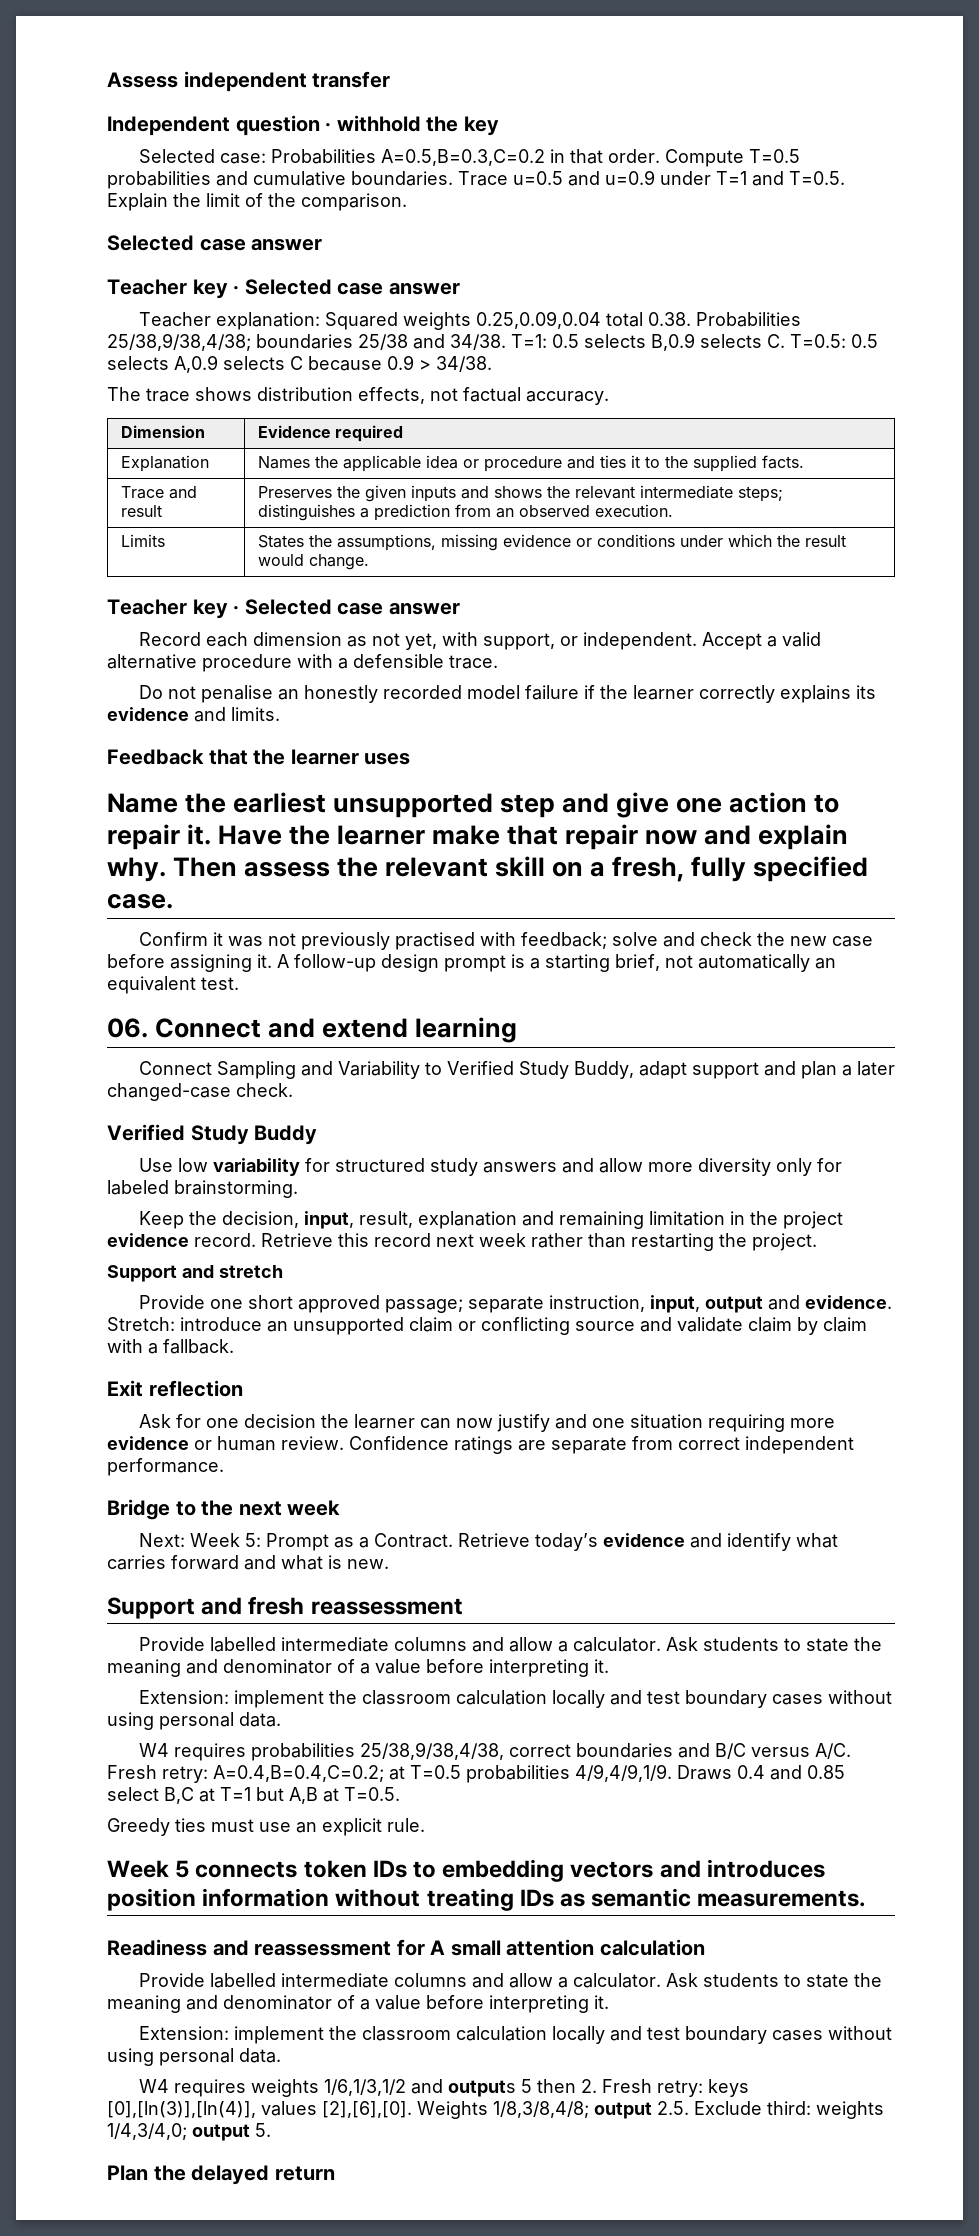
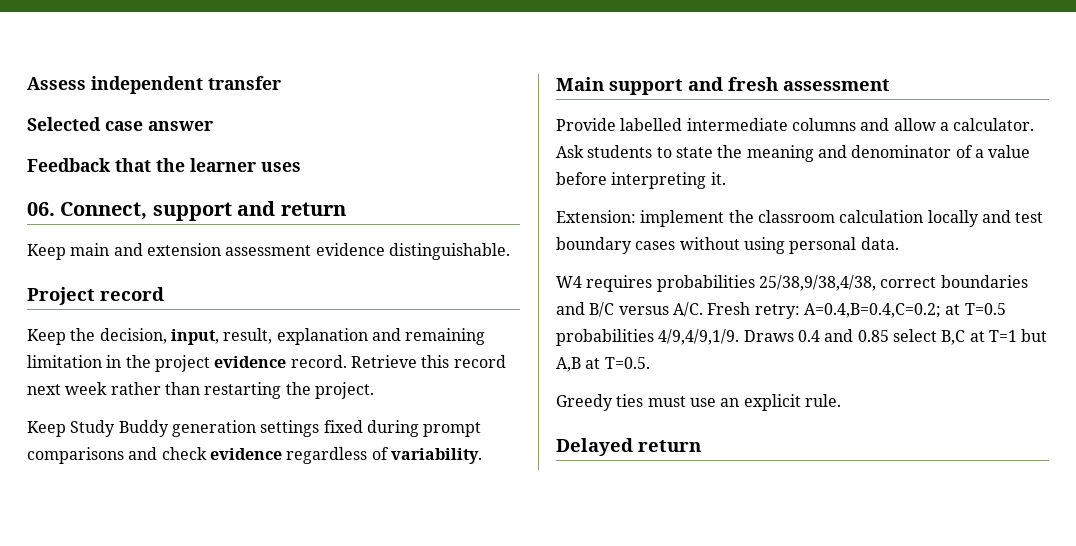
[107,115,499,136] [138,149,800,167] [107,170,845,189] [107,193,407,211] [107,235,323,251] [107,279,460,299] [138,311,801,330] [107,333,878,351] [107,355,492,373] [107,387,609,405] [120,425,205,438] [257,425,404,442] [120,455,209,472] [257,455,804,472] [120,486,197,499] [120,505,162,517] [257,485,783,502] [257,504,673,521] [120,534,165,547] [257,534,846,551] [257,554,369,570] [107,599,460,619] [138,632,821,650] [107,654,498,672] [138,685,876,703] [107,707,280,722] Independent question · withhold the key // Selected case: Probabilities A=0.5,B=0.3,C=0.2 in that order. Compute T=0.5 probabilities and cumulative boundaries. Trace u=0.5 and u=0.9 under T=1 and T=0.5. Explain the limit of the comparison. // Selected case answer // Teacher key · Selected case answer // Teacher explanation: Squared weights 0.25,0.09,0.04 total 0.38. Probabilities 25/38,9/38,4/38; boundaries 25/38 and 34/38. T=1: 0.5 selects B,0.9 selects C. T=0.5: 0.5 selects A,0.9 selects C because 0.9 > 34/38. // The trace shows distribution effects, not factual accuracy. // Dimension | Evidence required // Explanation | Names the applicable idea or procedure and ties it to the supplied facts. // Trace and result | Preserves the given inputs and shows the relevant intermediate steps; distinguishes a prediction from an observed execution. // Limits | States the assumptions, missing evidence or conditions under which the result would change. // Teacher key · Selected case answer // Record each dimension as not yet, with support, or independent. Accept a valid alternative procedure with a defensible trace. // Do not penalise an honestly recorded model failure if the learner correctly explains its evidence and limits. -> [27,117,213,131] Selected case answer
[107,792,840,818] [107,824,849,850] [107,856,869,882] [107,894,173,909] [138,932,873,950] [107,954,836,972] [107,976,239,994] [107,1017,518,1043] [138,1061,895,1079] [107,1083,293,1101] [107,1124,318,1145] [138,1158,842,1176] [107,1180,298,1198] Name the earliest unsupported step and give one action to repair it. Have the learner make that repair now and explain why. Then assess the relevant skill on a fresh, fully specified case. // Confirm it was not previously practised with feedback; solve and check the new case before assigning it. A follow-up design prompt is a starting brief, not automatically an equivalent test. // 06. Connect and extend learning // Connect Sampling and Variability to Verified Study Buddy, adapt support and plan a later changed-case check. // Verified Study Buddy // Use low variability for structured study answers and allow more diversity only for labeled brainstorming. -> [27,201,346,221] [27,243,510,260] [27,287,164,305] 06. Connect, support and return // Keep main and extension assessment evidence distinguishable. // Project record
[107,1265,283,1282] [138,1295,892,1313] [107,1317,867,1335] [107,1339,234,1354] [107,1380,243,1397] [138,1414,835,1432] [107,1436,854,1454] [107,1458,224,1476] [107,1499,341,1520] [138,1533,838,1551] [107,1555,389,1570] [107,1597,195,1619] Support and stretch // Provide one short approved passage; separate instruction, input, output and evidence. Stretch: introduce an unsupported claim or conflicting source and validate claim by claim with a fallback. // Exit reflection // Ask for one decision the learner can now justify and one situation requiring more evidence or human review. Confidence ratings are separate from correct independent performance. // Bridge to the next week // Next: Week 5: Prompt as a Contract. Retrieve today’s evidence and identify what carries forward and what is new. // Support -> [27,420,482,437] [27,447,482,464] [556,77,683,95] Keep Study Buddy generation settings fixed during prompt comparisons and check evidence regardless of variability. // Main support
[310,1598,463,1615] reassessment -> [783,79,890,91] assessment
[107,1859,825,1882] [107,1888,866,1911] [107,1939,705,1956] [138,1973,882,1988] [107,1995,609,2013] [138,2026,892,2044] [107,2048,281,2066] [138,2079,749,2097] [107,2101,884,2119] [107,2123,271,2141] [107,2165,270,2185] Week 5 connects token IDs to embedding vectors and introduces position information without treating IDs as semantic measurements. // Readiness and reassessment for A small attention calculation // Provide labelled intermediate columns and allow a calculator. Ask students to state the meaning and denominator of a value before interpreting it. // Extension: implement the classroom calculation locally and test boundary cases without using personal data. // W4 requires weights 1/6,1/3,1/2 and outputs 5 then 2. Fresh retry: keys [0],[ln(3)],[ln(4)], values [2],[6],[0]. Weights 1/8,3/8,4/8; output 2.5. Exclude third: weights 1/4,3/4,0; output 5. // Plan the delayed -> [556,438,633,456] Delayed

